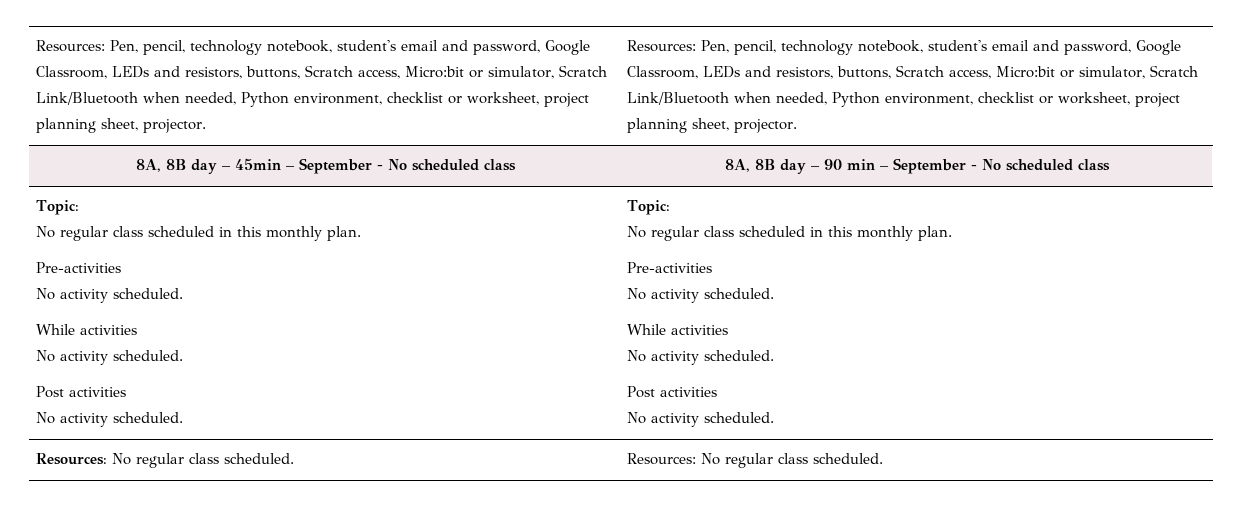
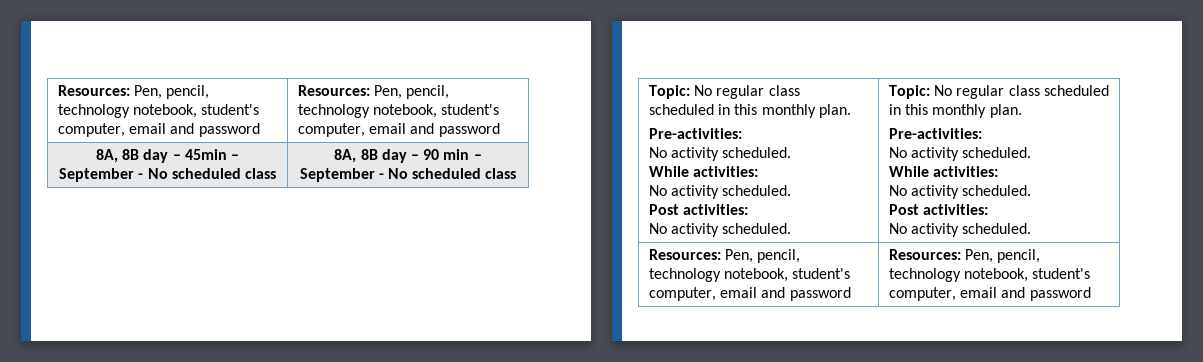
[36,40,591,55] [36,65,608,79] [36,92,590,107] [36,118,207,133] [627,40,1182,55] [627,65,1199,79] [627,92,1181,107] [627,118,798,133] Resources: Pen, pencil, technology notebook, student's email and password, Google Classroom, LEDs and resistors, buttons, Scratch access, Micro:bit or simulator, Scratch Link/Bluetooth when needed, Python environment, checklist or worksheet, project planning sheet, projector. | Resources: Pen, pencil, technology notebook, student's email and password, Google Classroom, LEDs and resistors, buttons, Scratch access, Micro:bit or simulator, Scratch Link/Bluetooth when needed, Python environment, checklist or worksheet, project planning sheet, projector. -> [58,85,210,99] [58,104,260,118] [58,123,260,137] [298,85,450,99] [298,104,500,118] [298,123,500,137] Resources: Pen, pencil, technology notebook, student's computer, email and password | Resources: Pen, pencil, technology notebook, student's computer, email and password
[36,226,362,241] [36,262,122,273] [36,288,184,303] [36,324,138,335] [36,350,184,365] [36,386,127,398] // No regular class scheduled in this monthly plan. // Pre-activities // No activity scheduled. // While activities // No activity scheduled. // Post activities -> [694,85,800,99] [649,104,851,118] [649,128,743,139] [649,147,792,161] [649,166,759,177] [649,185,792,199] [649,204,749,215] No regular class scheduled in this monthly plan. // Pre-activities: // No activity scheduled. // While activities: // No activity scheduled. // Post activities:
[627,226,953,241] [627,262,713,273] [627,288,775,303] [627,324,729,335] [627,350,775,365] [627,386,718,398] // No regular class scheduled in this monthly plan. // Pre-activities // No activity scheduled. // While activities // No activity scheduled. // Post activities -> [934,85,1109,99] [889,104,1022,118] [889,128,983,139] [889,147,1032,161] [889,166,999,177] [889,185,1032,199] [889,204,989,215] No regular class scheduled in this monthly plan. // Pre-activities: // No activity scheduled. // While activities: // No activity scheduled. // Post activities:
[112,453,295,468] [627,453,884,468] No regular class scheduled. | Resources: No regular class scheduled. -> [725,249,801,263] [649,268,851,282] [649,287,851,301] [889,249,1041,263] [889,268,1091,282] [889,287,1091,301] Pen, pencil, technology notebook, student's computer, email and password | Resources: Pen, pencil, technology notebook, student's computer, email and password

